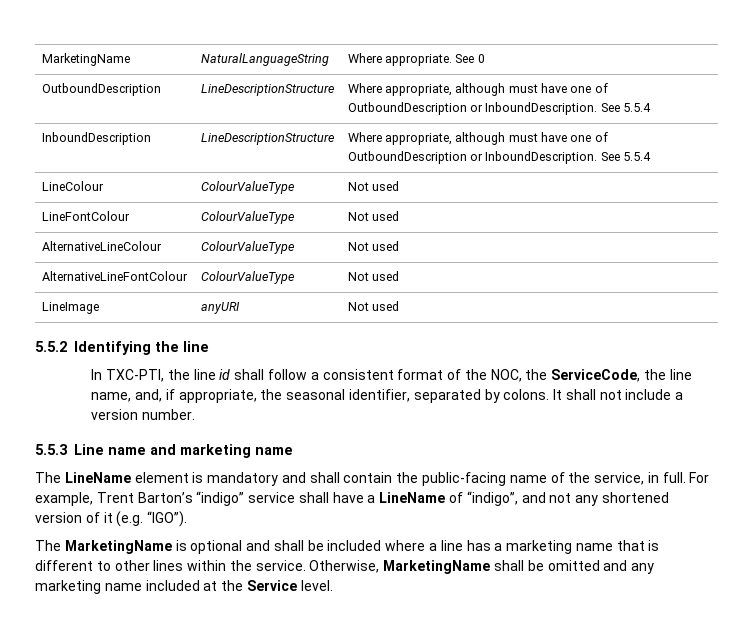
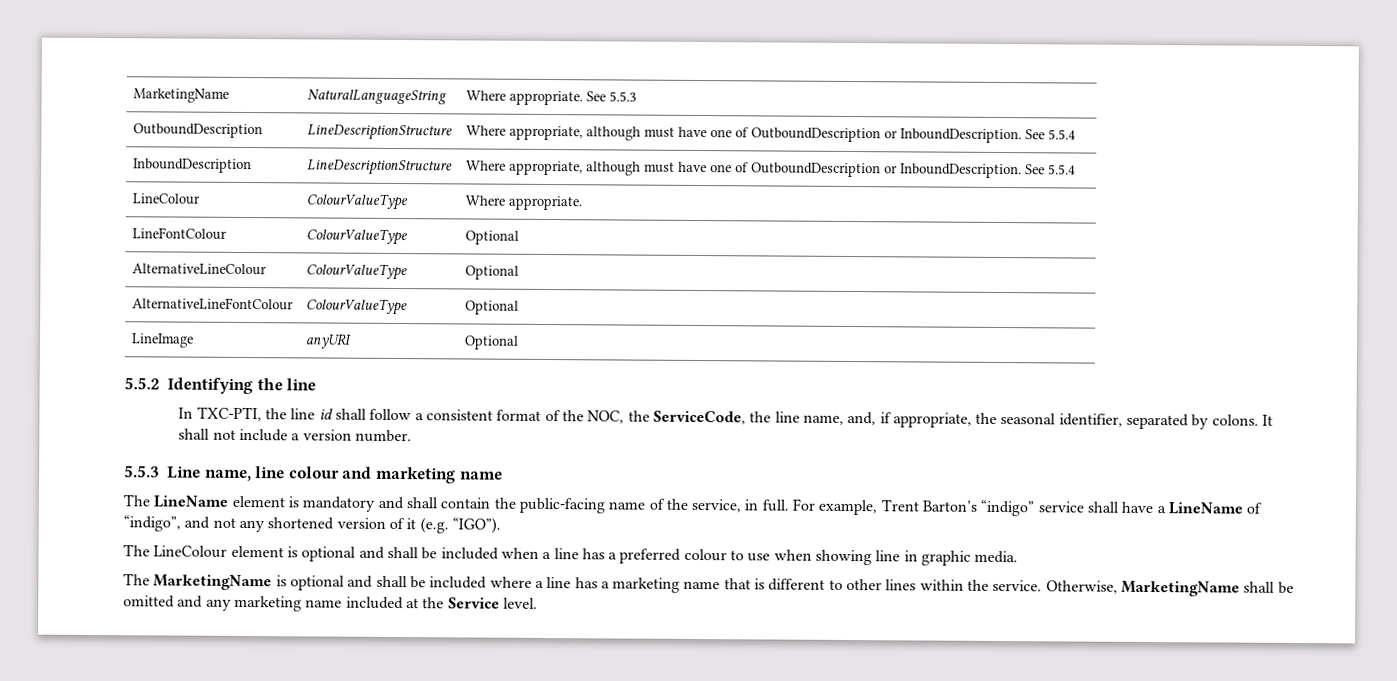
[477,54,485,63] 0 -> [608,91,637,102] 5.5.3
[347,181,399,191] Not used -> [464,195,582,211] Where appropriate.
[347,211,399,221] Not used -> [464,230,519,245] Optional
[347,241,399,251] Not used -> [464,265,519,280] Optional
[347,271,399,281] Not used -> [464,300,519,315] Optional
[347,301,399,311] Not used -> [463,335,519,350] Optional
[108,447,146,455] name -> [204,466,340,482] name, line colour
(188, 519) none -> [123,544,1019,566] // The LineColour element is optional and shall be included when a line has a preferred colour to use when showing line in graphic media.

